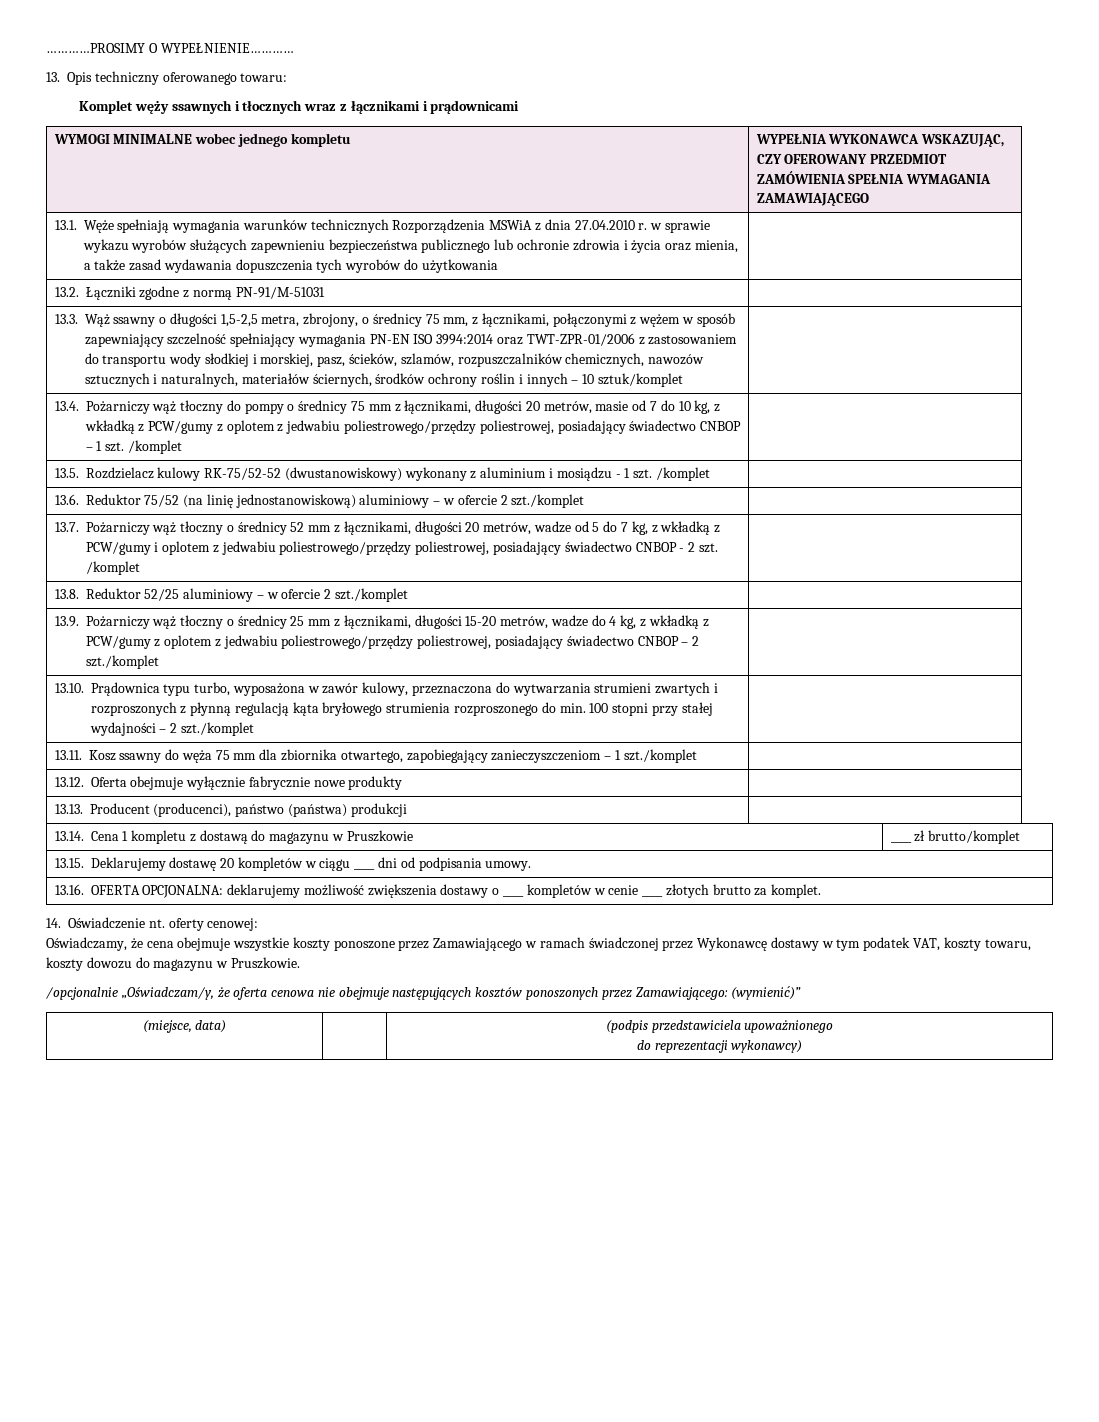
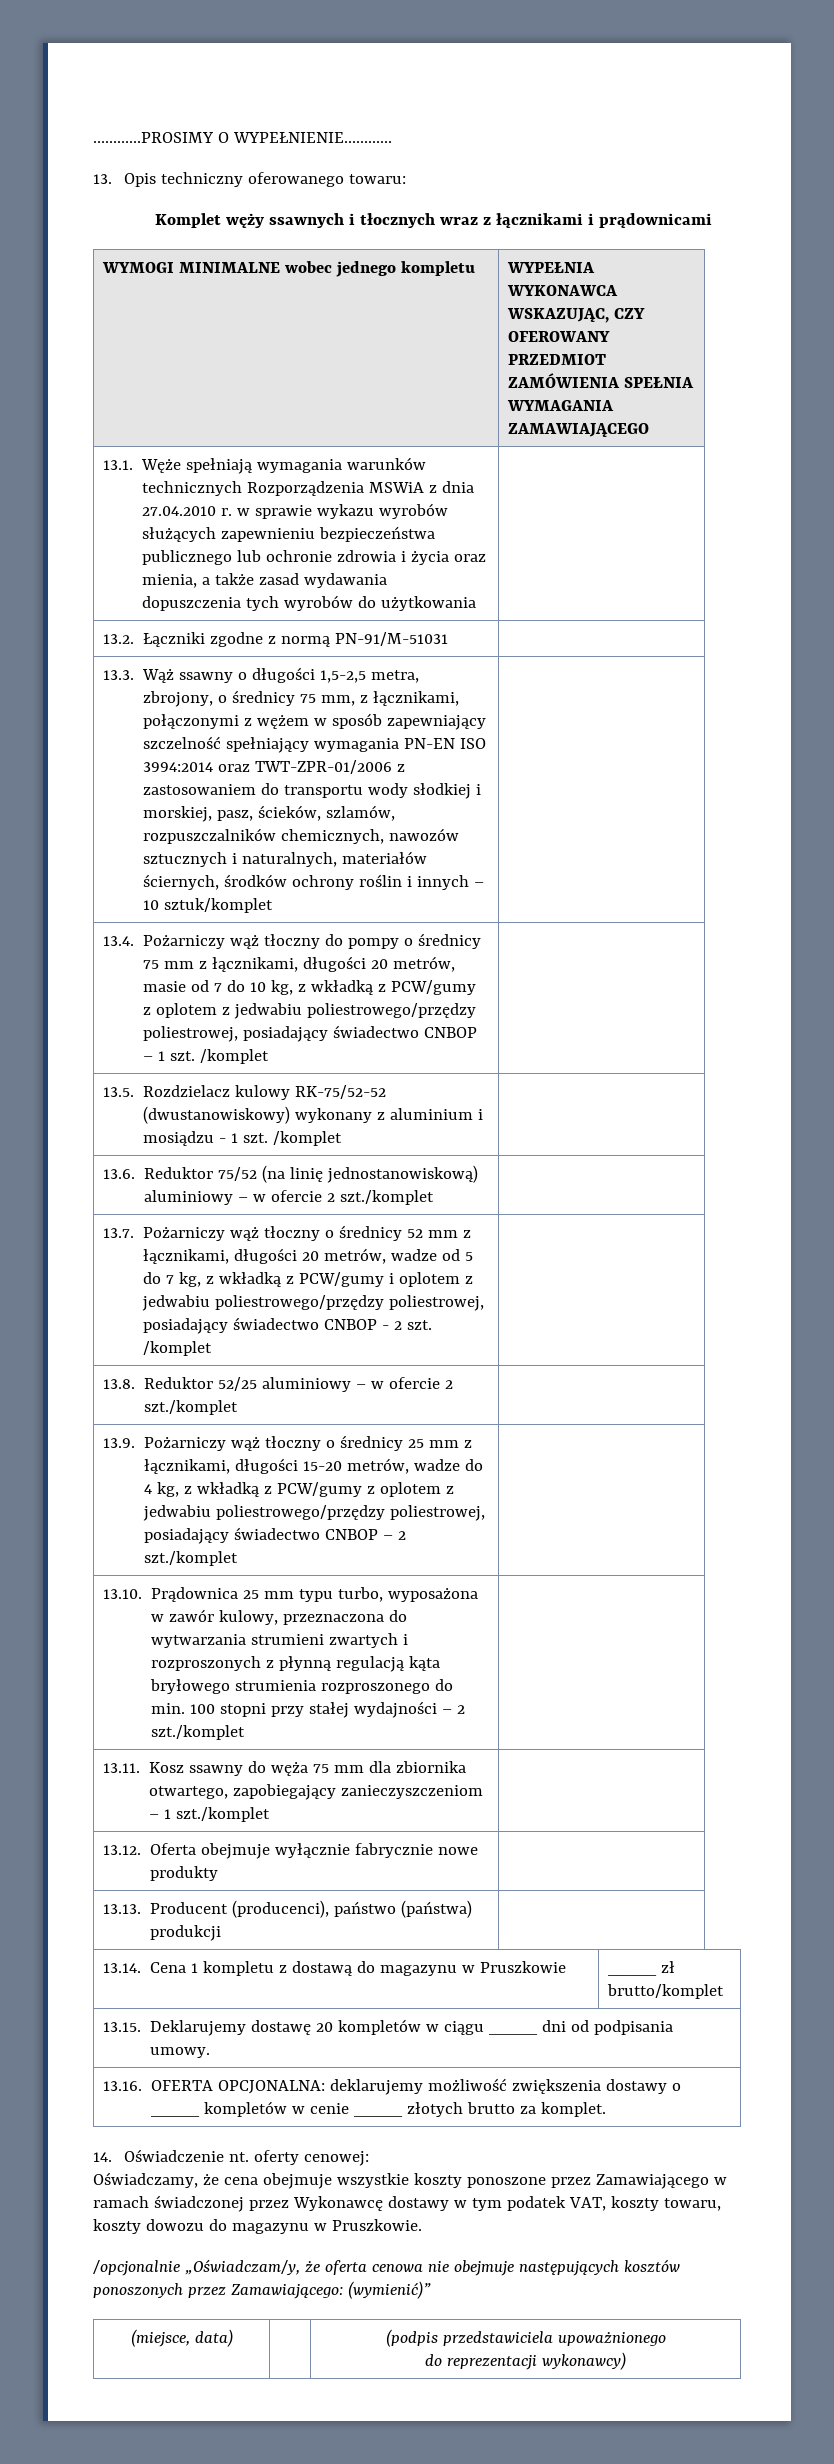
(160, 689) none -> [243,1590,295,1599] 25 mm

